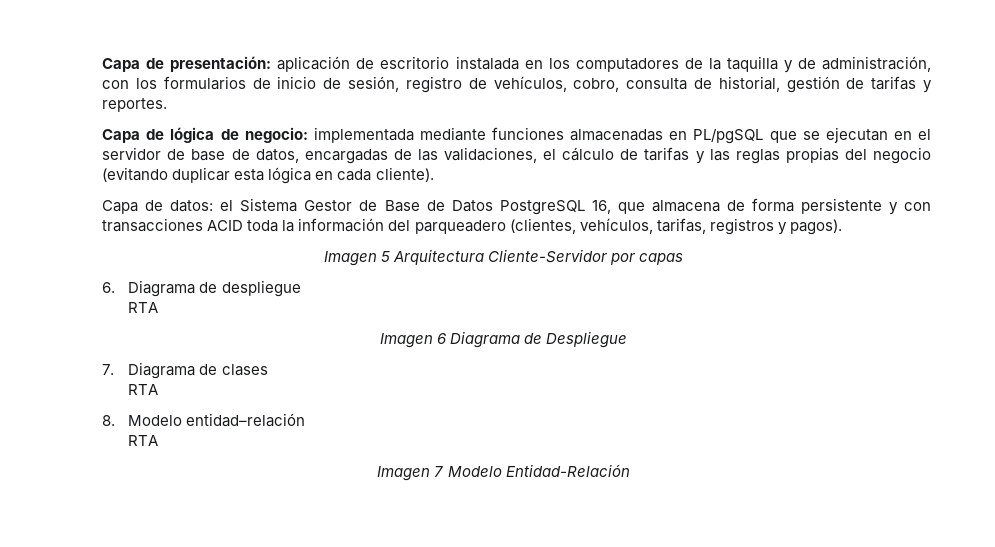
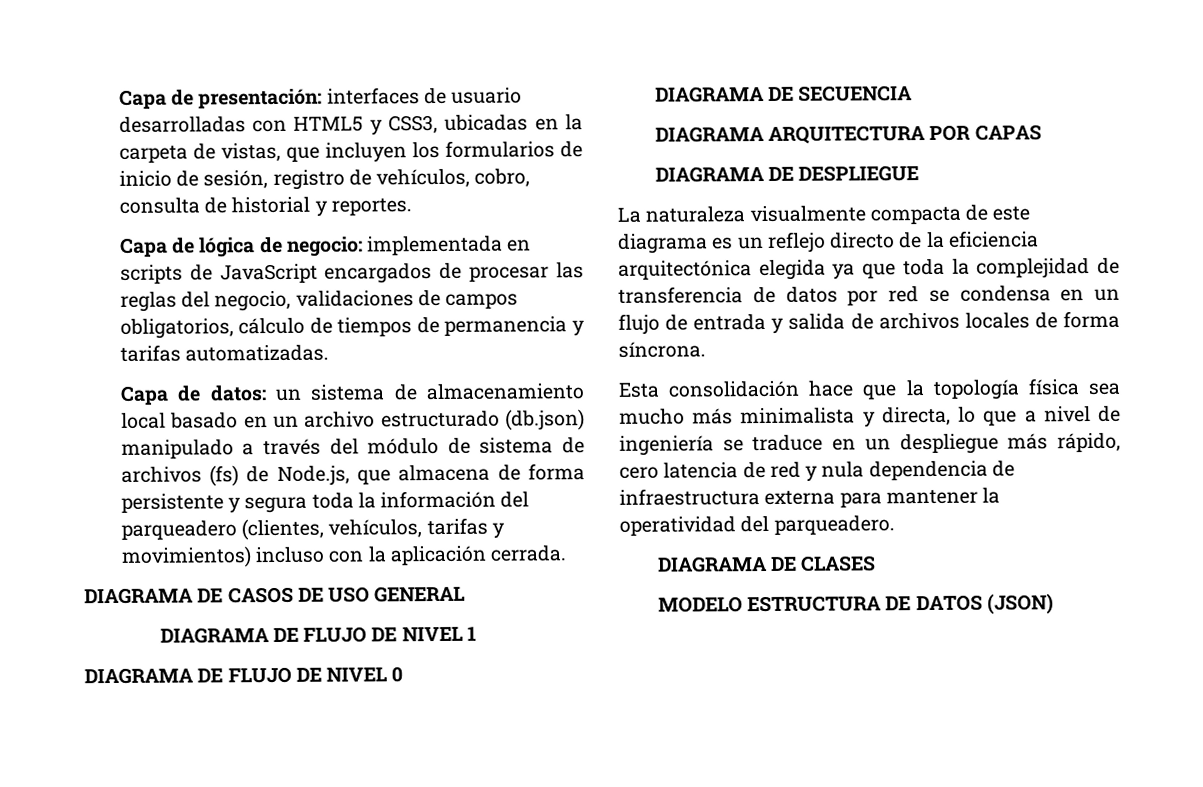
[277,56,932,73] [102,80,130,89] aplicación de escritorio instalada en los computadores de la taquilla y de administración, con -> [326,87,523,105] [118,114,583,136] [118,142,407,163] interfaces de usuario desarrolladas con HTML5 y CSS3, ubicadas en la carpeta de vistas, que incluyen
[718,76,917,93] historial, gestión de tarifas -> [231,196,311,214] historial
[419,127,931,144] [102,147,932,164] [102,167,434,184] [102,198,611,215] mediante funciones almacenadas en PL/pgSQL que se ejecutan en el servidor de base de datos, encargadas de las validaciones, el cálculo de tarifas y las reglas propias del negocio (evitando duplicar esta lógica en cada cliente). // Capa de datos: el Sistema Gestor de Base de Datos PostgreSQL 16, -> [507,239,532,252] [119,262,584,284] [119,289,519,312] [119,316,585,339] [119,344,330,362] [119,383,585,405] [120,409,585,431] [120,437,585,459] [120,465,350,487] en scripts de JavaScript encargados de procesar las reglas del negocio, validaciones de campos obligatorios, cálculo de tiempos de permanencia y tarifas automatizadas. // Capa de datos: un sistema de almacenamiento local basado en un archivo estructurado (db.json) manipulado a través del módulo de sistema de archivos (fs) de Node.js,
[904,202,932,211] [102,218,244,232] con transacciones ACID -> [244,496,308,514] segura
[656,218,842,235] [323,249,684,266] [102,280,301,297] [128,302,159,313] [379,331,628,348] [102,362,268,379] [128,384,159,395] [102,413,306,427] [128,435,159,446] [377,464,630,481] tarifas, registros y pagos). // Imagen 5 Arquitectura Cliente-Servidor por capas // 6. Diagrama de despliegue // RTA // Imagen 6 Diagrama de Despliegue // 7. Diagrama de clases // RTA // 8. Modelo entidad–relación // RTA // Imagen 7 Modelo Entidad-Relación -> [426,517,505,539] [120,545,568,568] [84,585,466,605] [159,626,477,644] [84,666,404,685] [654,85,913,103] [654,124,1042,144] [654,165,920,183] [617,204,1031,225] [618,230,1039,254] [618,257,1120,281] [618,285,1120,306] [618,310,1120,335] [618,341,706,358] [618,378,1121,400] [619,405,1121,428] [619,432,1121,456] [619,460,1015,482] [619,487,1001,508] [619,515,895,536] [656,555,877,573] [657,593,1054,615] tarifas y movimientos) incluso con la aplicación cerrada. // DIAGRAMA DE CASOS DE USO GENERAL // DIAGRAMA DE FLUJO DE NIVEL 1 // DIAGRAMA DE FLUJO DE NIVEL 0 // DIAGRAMA DE SECUENCIA // DIAGRAMA ARQUITECTURA POR CAPAS // DIAGRAMA DE DESPLIEGUE // La naturaleza visualmente compacta de este diagrama es un reflejo directo de la eficiencia arquitectónica elegida ya que toda la complejidad de transferencia de datos por red se condensa en un flujo de entrada y salida de archivos locales de forma síncrona. // Esta consolidación hace que la topología física sea mucho más minimalista y directa, lo que a nivel de ingeniería se traduce en un despliegue más rápido, cero latencia de red y nula dependencia de infraestructura externa para mantener la operatividad del parqueadero. // DIAGRAMA DE CLASES // MODELO ESTRUCTURA DE DATOS (JSON)

